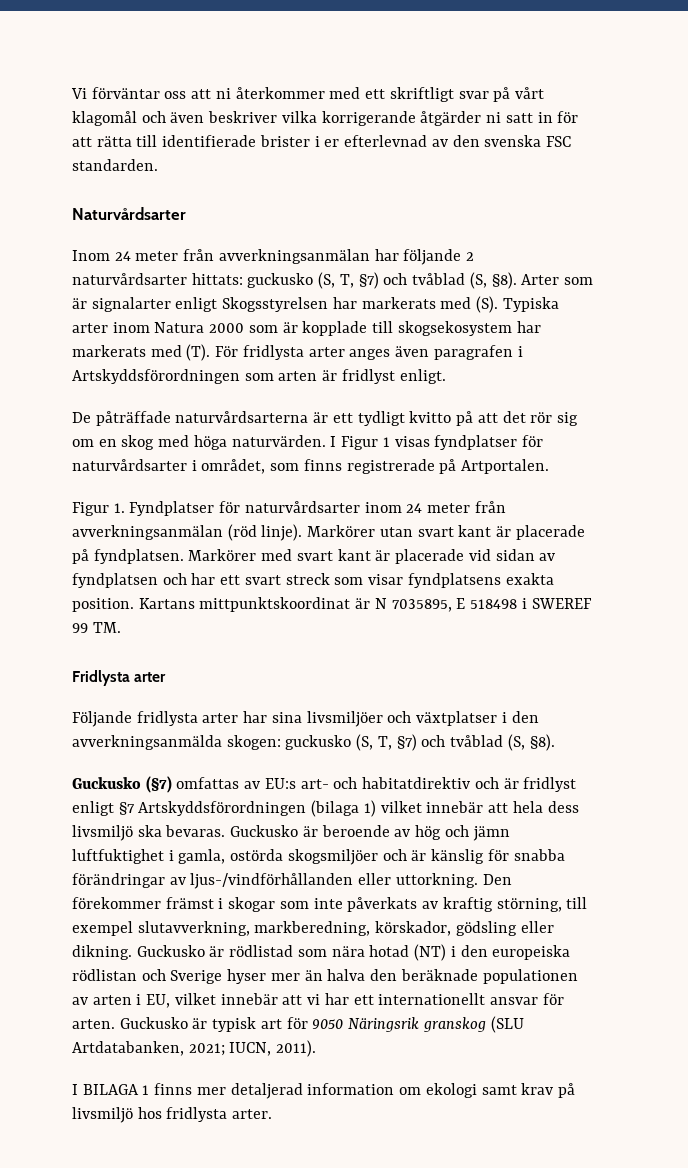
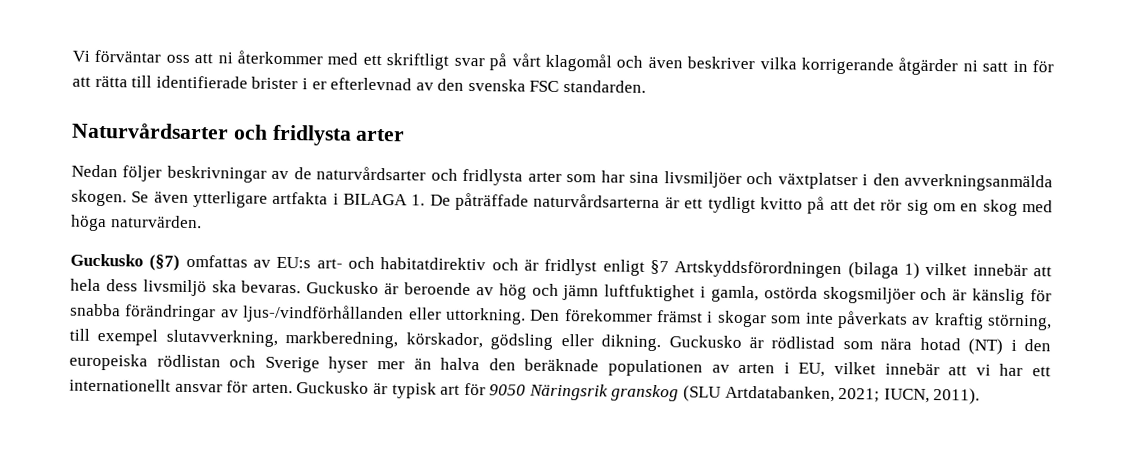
[72,249,475,265] [72,272,593,289] [72,296,559,313] [72,321,541,336] [72,344,523,361] [72,369,446,384] // Inom 24 meter från avverkningsanmälan har följande 2 naturvårdsarter hittats: guckusko (S, T, §7) och tvåblad (S, §8). Arter som är signalarter enligt Skogsstyrelsen har markerats med (S). Typiska arter inom Natura 2000 som är kopplade till skogsekosystem har markerats med (T). För fridlysta arter anges även paragrafen i Artskyddsförordningen som arten är fridlyst enligt. // -> [232,124,406,146] [71,164,1053,192] [71,189,426,208] och fridlysta arter // Nedan följer beskrivningar av de naturvårdsarter och fridlysta arter som har sina livsmiljöer och växtplatser i den avverkningsanmälda skogen. Se även ytterligare artfakta i BILAGA 1.
[330,435,543,450] [72,459,550,474] [72,501,506,516] [72,524,585,541] [72,549,556,564] [72,573,554,588] [72,597,592,612] [72,622,121,633] [72,670,167,686] [72,711,539,727] [72,734,555,751] I Figur 1 visas fyndplatser för naturvårdsarter i området, som finns registrerade på Artportalen. // Figur 1. Fyndplatser för naturvårdsarter inom 24 meter från avverkningsanmälan (röd linje). Markörer utan svart kant är placerade på fyndplatsen. Markörer med svart kant är placerade vid sidan av fyndplatsen och har ett svart streck som visar fyndplatsens exakta position. Kartans mittpunktskoordinat är N 7035895, E 518498 i SWEREF 99 TM. // Fridlysta arter // Följande fridlysta arter har sina livsmiljöer och växtplatser i den avverkningsanmälda skogen: guckusko (S, T, §7) och tvåblad (S, §8). -> (202, 222) none
[72,1083,575,1099] [72,1107,273,1123] // I BILAGA 1 finns mer detaljerad information om ekologi samt krav på livsmiljö hos fridlysta arter. -> (981, 396) none

